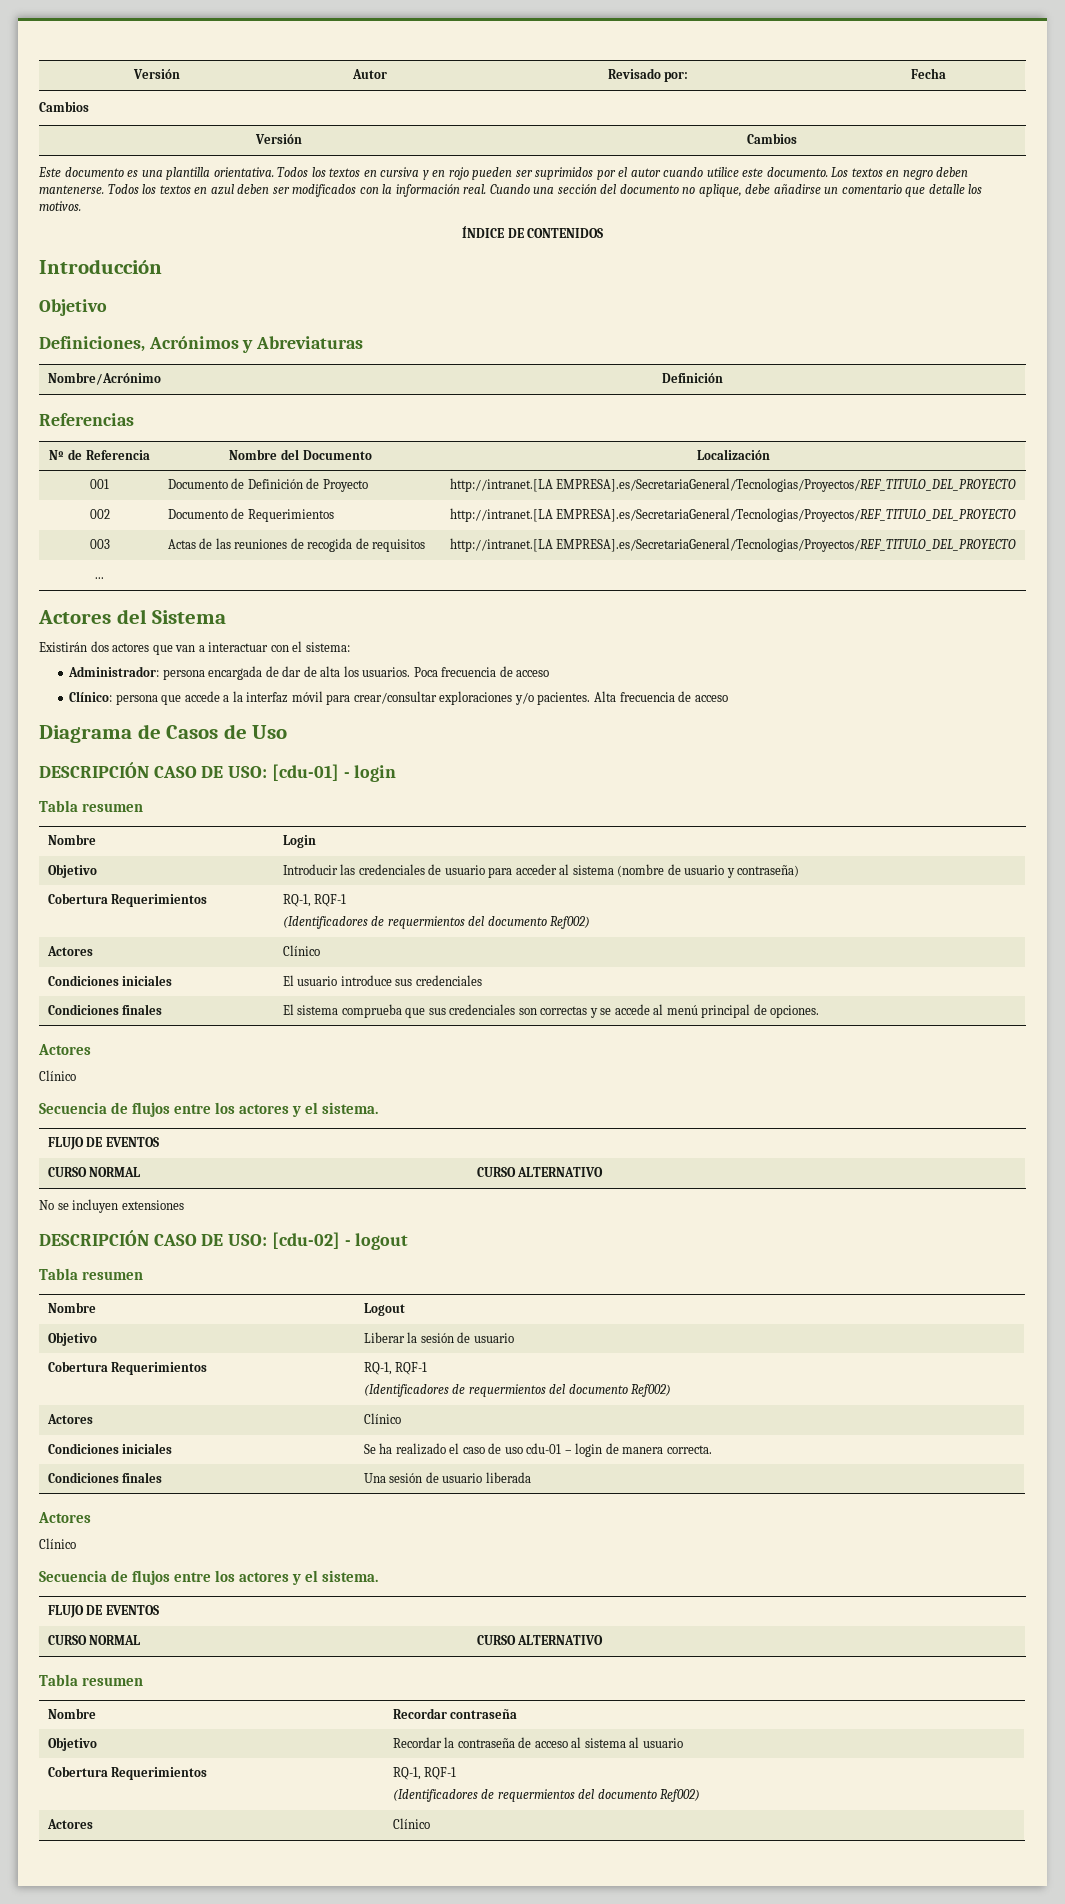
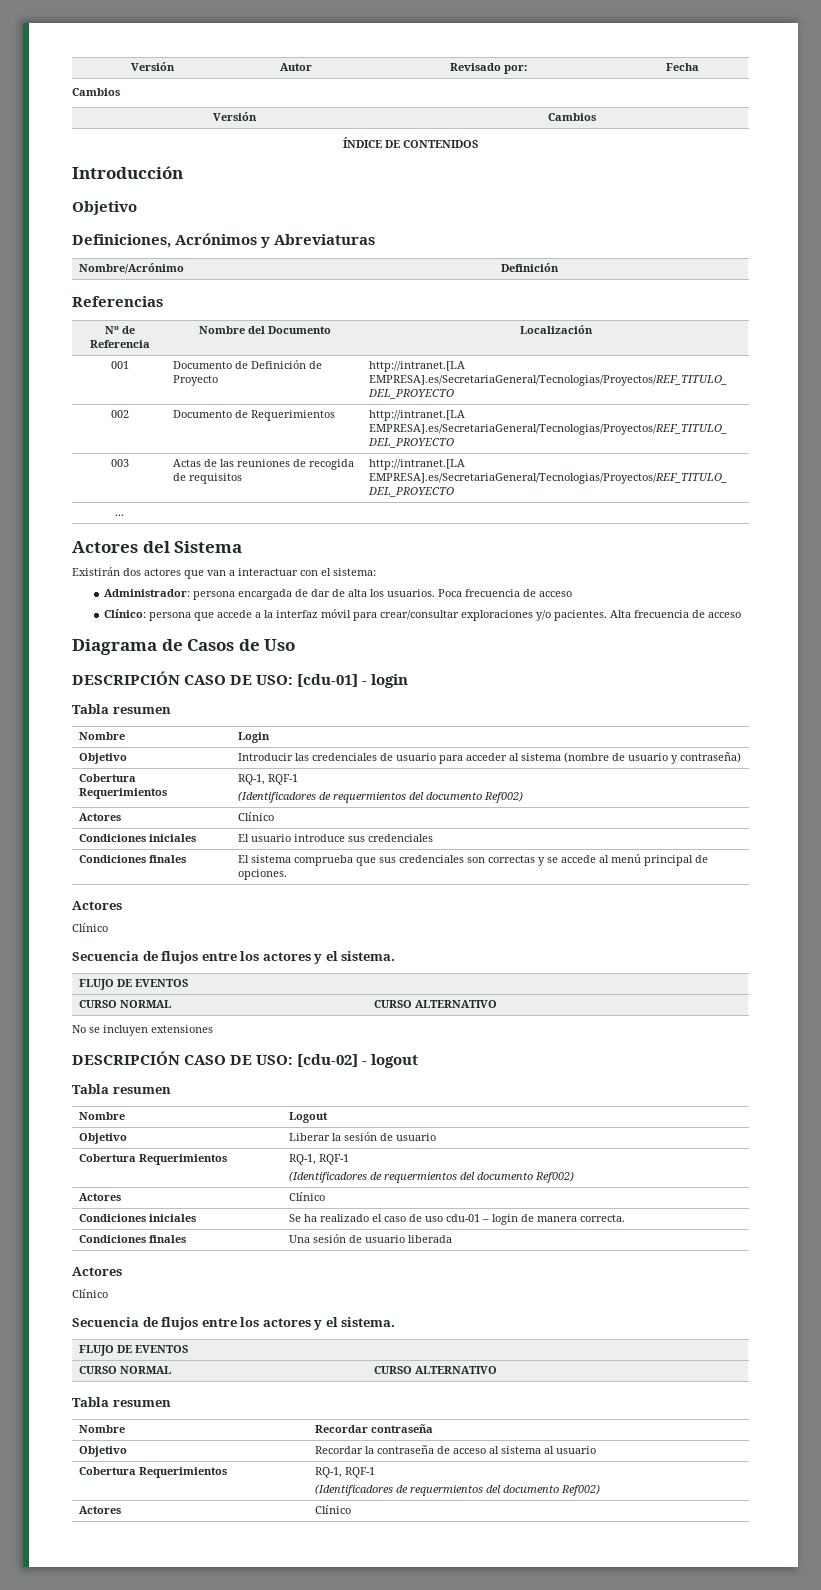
[38,167,969,180] [39,184,983,197] [39,201,81,211] // Este documento es una plantilla orientativa. Todos los textos en cursiva y en rojo pueden ser suprimidos por el autor cuando utilice este documento. Los textos en negro deben mantenerse. Todos los textos en azul deben ser modificados con la información real. Cuando una sección del documento no aplique, debe añadirse un comentario que detalle los motivos. -> (596, 117) none

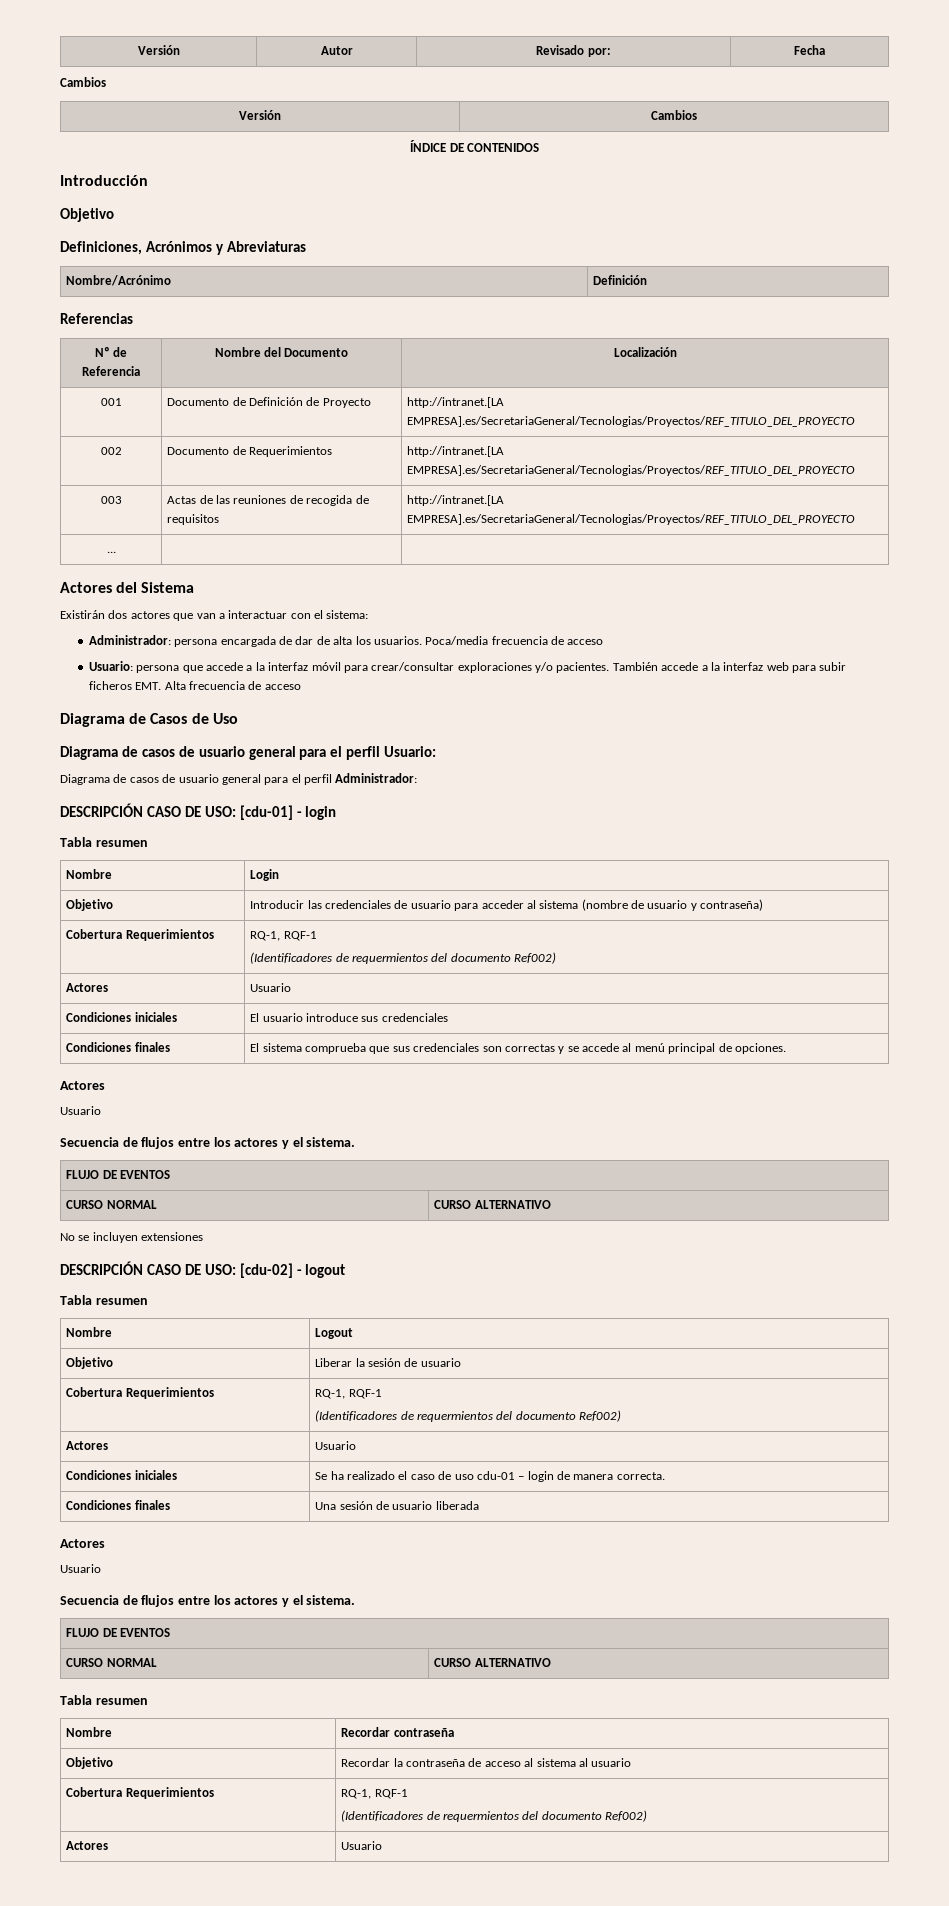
[437,589,572,597] [103,609,146,618] Poca frecuencia de acceso // Clínico: -> [425,636,604,645] [88,661,133,671] Poca/media frecuencia de acceso // Usuario:
(607, 615) none -> [612,662,847,673] [88,681,162,690] También accede a la interfaz web para subir ficheros EMT.
(296, 645) none -> [60,746,437,760] [60,773,418,785] // Diagrama de casos de usuario general para el perfil Usuario: // Diagrama de casos de usuario general para el perfil Administrador:
[237,812,274,821] Clínico -> [250,983,292,992] Usuario
[72,923,108,932] Clínico -> [60,1106,101,1115] Usuario
[288,1192,325,1201] Clínico -> [315,1441,357,1450] Usuario
[72,1289,108,1298] Clínico -> [60,1564,101,1573] Usuario
[314,1505,351,1514] Clínico -> [341,1841,383,1850] Usuario

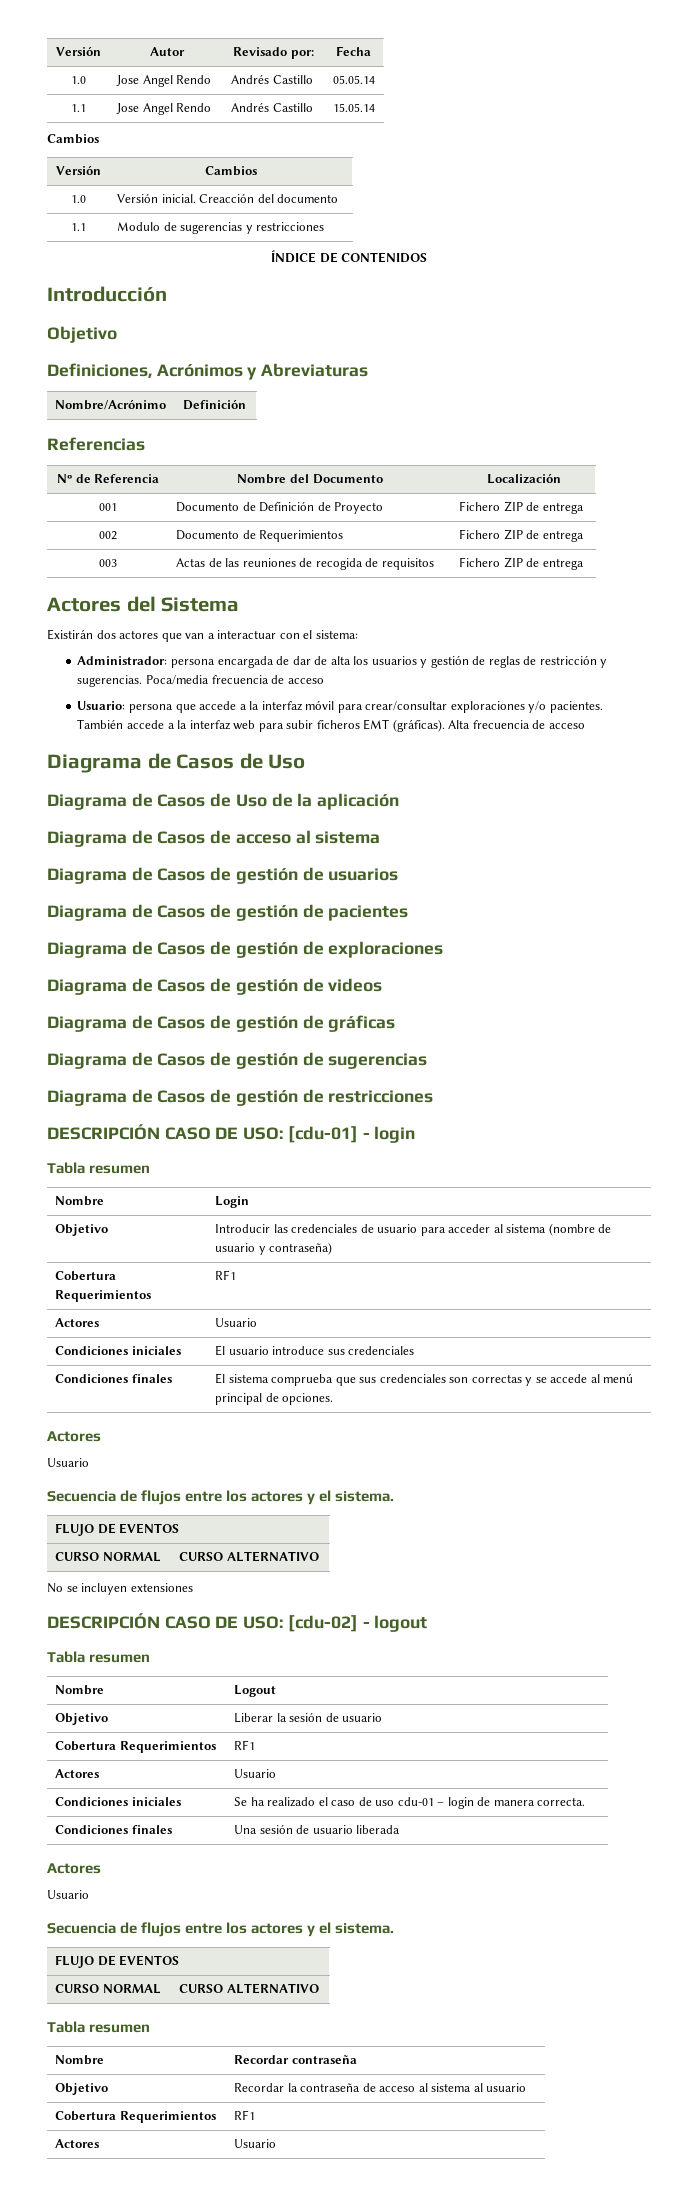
[60,77,106,87] [239,110,281,120] [651,110,697,120] // Cambios // Versión | Cambios -> [71,76,86,84] [116,75,212,87] [231,74,313,84] [332,75,375,84] [71,104,86,112] [116,103,212,115] [231,102,313,112] [332,103,375,112] [47,134,99,144] [56,165,101,175] [205,166,257,176] [71,195,86,203] [117,193,339,203] [71,223,86,231] [117,222,325,234] // 1.0 | Jose Angel Rendo | Andrés Castillo | 05.05.14 // 1.1 | Jose Angel Rendo | Andrés Castillo | 15.05.14 // Cambios // Versión | Cambios // 1.0 | Versión inicial. Creacción del documento // 1.1 | Modulo de sugerencias y restricciones
[407,397,505,408] [407,416,856,427] http://intranet.[LA EMPRESA].es/SecretariaGeneral/Tecnologias/Proyectos/REF_TITULO_DEL_PROYECTO -> [459,501,584,514] Fichero ZIP de entrega
[407,446,505,457] [407,465,856,476] http://intranet.[LA EMPRESA].es/SecretariaGeneral/Tecnologias/Proyectos/REF_TITULO_DEL_PROYECTO -> [459,529,584,542] Fichero ZIP de entrega
[407,495,505,506] [407,514,856,525] [106,551,116,553] http://intranet.[LA EMPRESA].es/SecretariaGeneral/Tecnologias/Proyectos/REF_TITULO_DEL_PROYECTO // ... | | -> [459,557,584,570] Fichero ZIP de entrega
[373,636,422,645] usuarios. -> [371,655,608,668] [77,675,143,687] usuarios y gestión de reglas de restricción y sugerencias.
[135,682,162,690] EMT. -> [363,719,445,732] EMT (gráficas).
[141,746,437,760] [60,773,418,785] casos de usuario general para el perfil Usuario: // Diagrama de casos de usuario general para el perfil Administrador: -> [157,793,400,810] [47,830,381,847] [47,867,399,884] [47,904,409,921] [47,941,444,958] [47,978,383,995] [47,1015,396,1032] [47,1052,428,1069] [47,1089,434,1106] Casos de Uso de la aplicación // Diagrama de Casos de acceso al sistema // Diagrama de Casos de gestión de usuarios // Diagrama de Casos de gestión de pacientes // Diagrama de Casos de gestión de exploraciones // Diagrama de Casos de gestión de videos // Diagrama de Casos de gestión de gráficas // Diagrama de Casos de gestión de sugerencias // Diagrama de Casos de gestión de restricciones
[250,931,317,941] [250,952,557,964] RQ-1, RQF-1 // (Identificadores de requermientos del documento Ref002) -> [215,1270,237,1280] RF1
[315,1389,382,1399] [315,1410,622,1422] RQ-1, RQF-1 // (Identificadores de requermientos del documento Ref002) -> [234,1740,256,1750] RF1
[341,1789,408,1799] [341,1810,648,1822] RQ-1, RQF-1 // (Identificadores de requermientos del documento Ref002) -> [234,2110,256,2120] RF1

